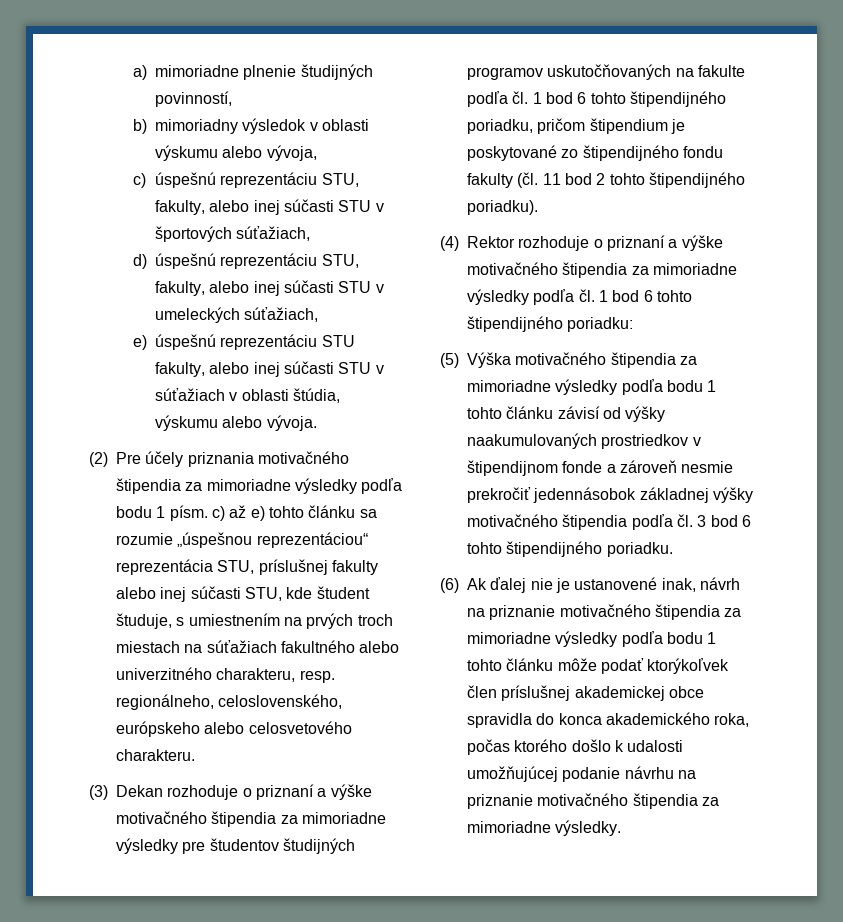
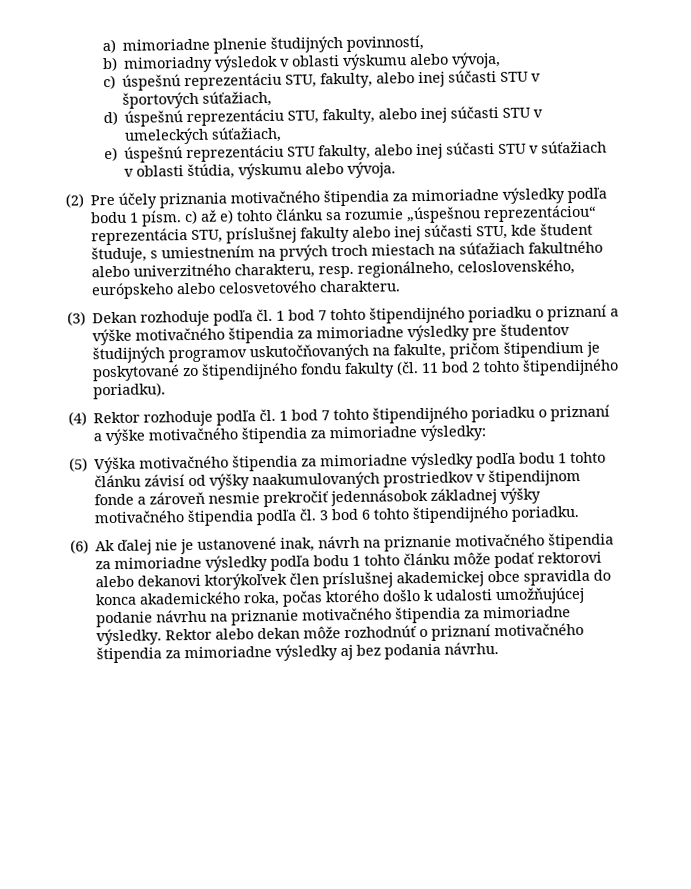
(239, 792) none -> [213,306,533,326] podľa čl. 1 bod 7 tohto štipendijného poriadku
[697,65,745,77] [467,91,726,107] [467,119,533,134] fakulte podľa čl. 1 bod 6 tohto štipendijného poriadku, -> [393,343,447,359] fakulte,
[593,235,723,251] [467,262,737,278] [467,289,692,305] [467,316,634,332] o priznaní a výške motivačného štipendia za mimoriadne výsledky podľa čl. 1 bod 6 tohto štipendijného poriadku: -> [216,404,611,426] [93,424,487,446] podľa čl. 1 bod 7 tohto štipendijného poriadku o priznaní a výške motivačného štipendia za mimoriadne výsledky:
(644, 666) none -> [537,551,603,564] [95,574,202,588] rektorovi alebo dekanovi
(622, 828) none -> [165,622,585,641] [96,642,500,664] Rektor alebo dekan môže rozhodnúť o priznaní motivačného štipendia za mimoriadne výsledky aj bez podania návrhu.

